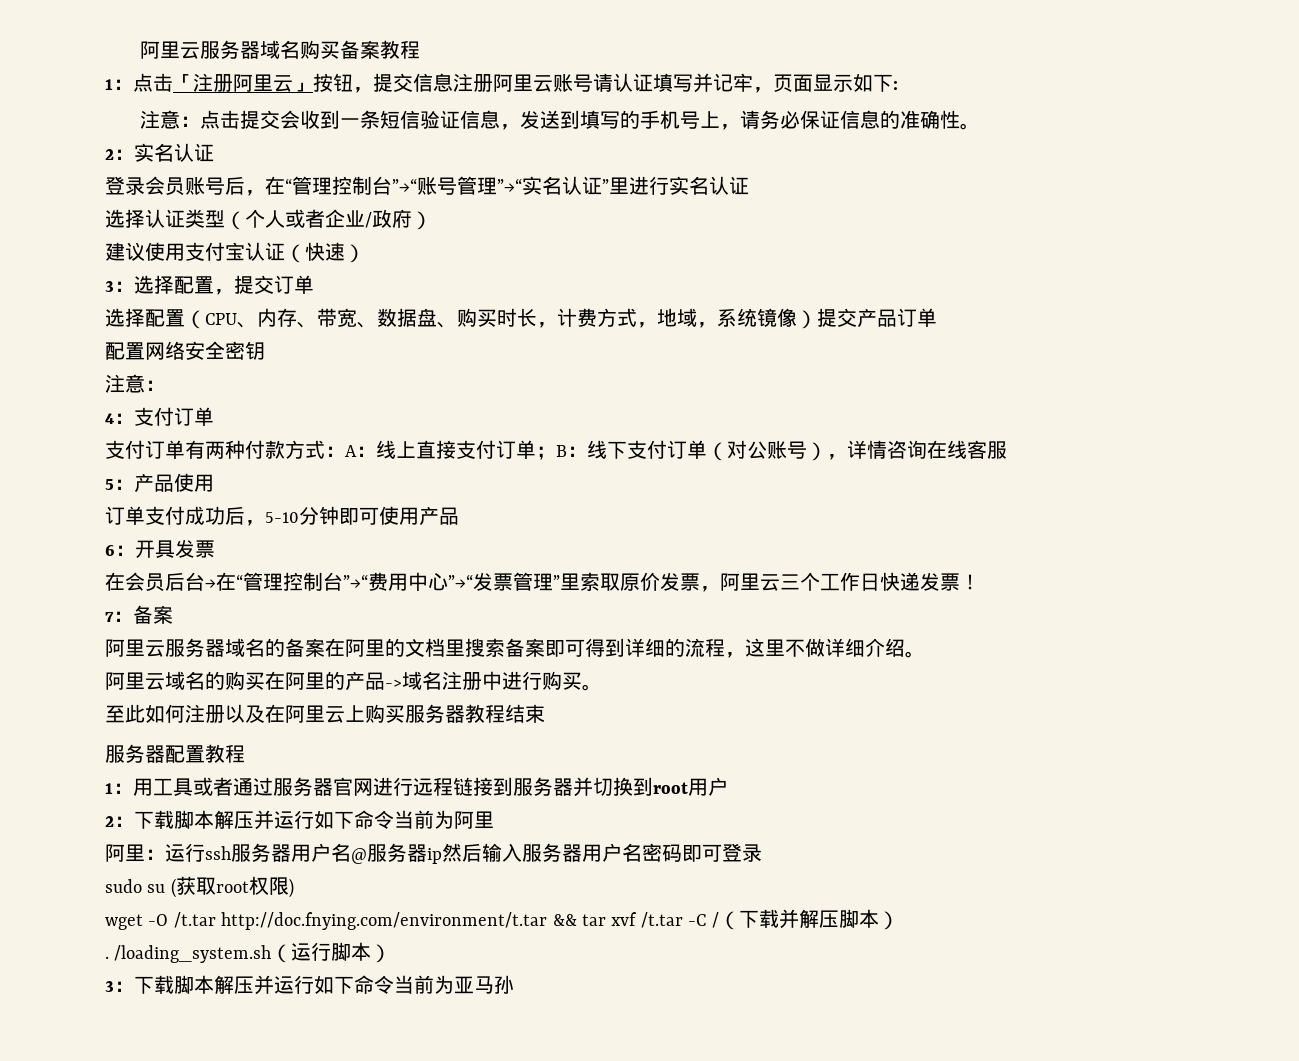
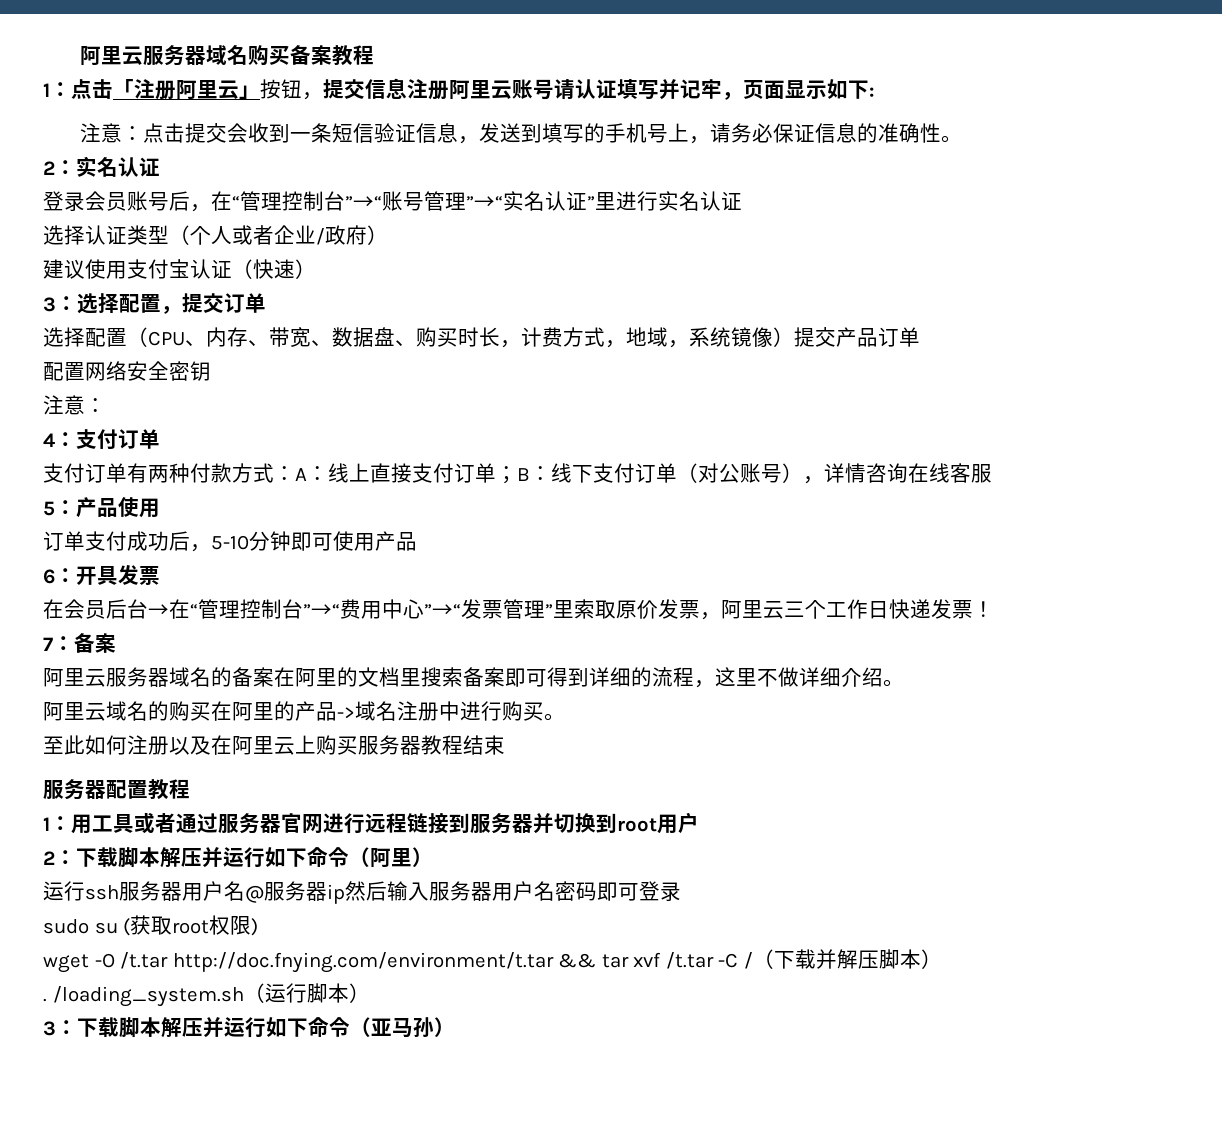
[394,810,494,829] [105,844,165,862] 当前为阿里 // 阿里： -> [349,847,433,868] （阿里） //
[394,975,514,994] 当前为亚马孙 -> [350,1017,455,1038] （亚马孙）

